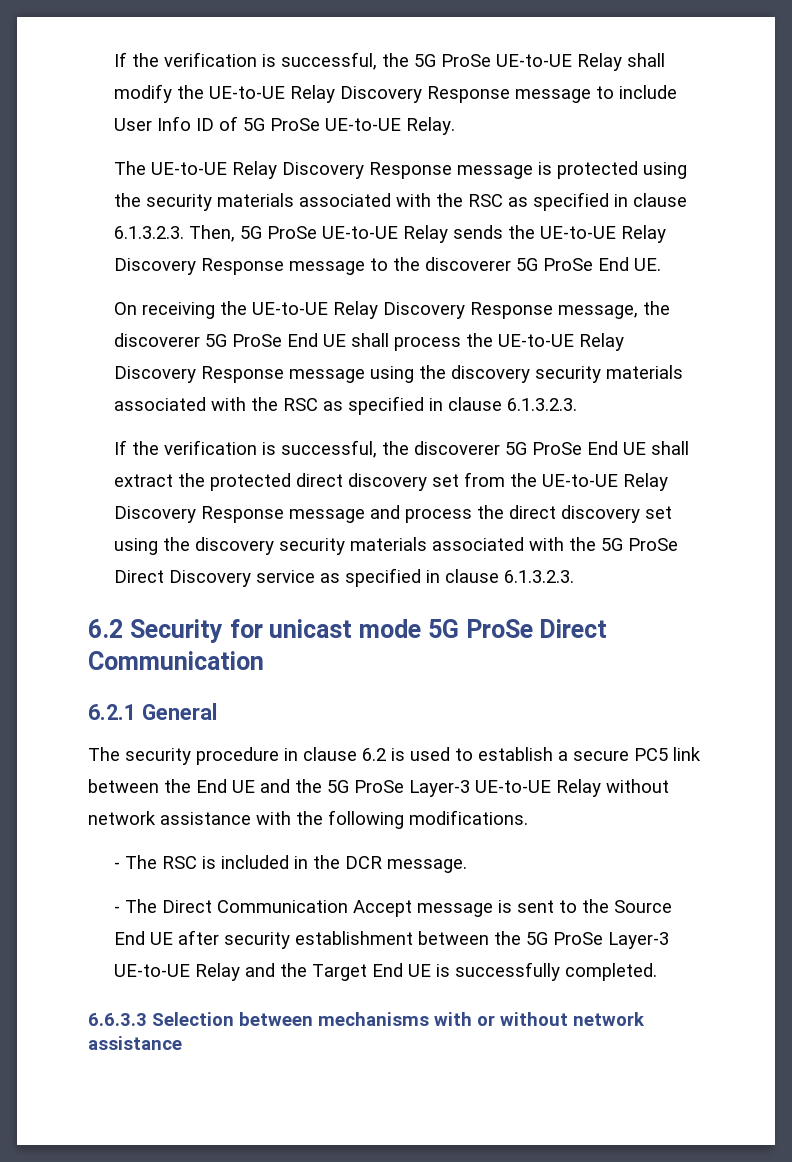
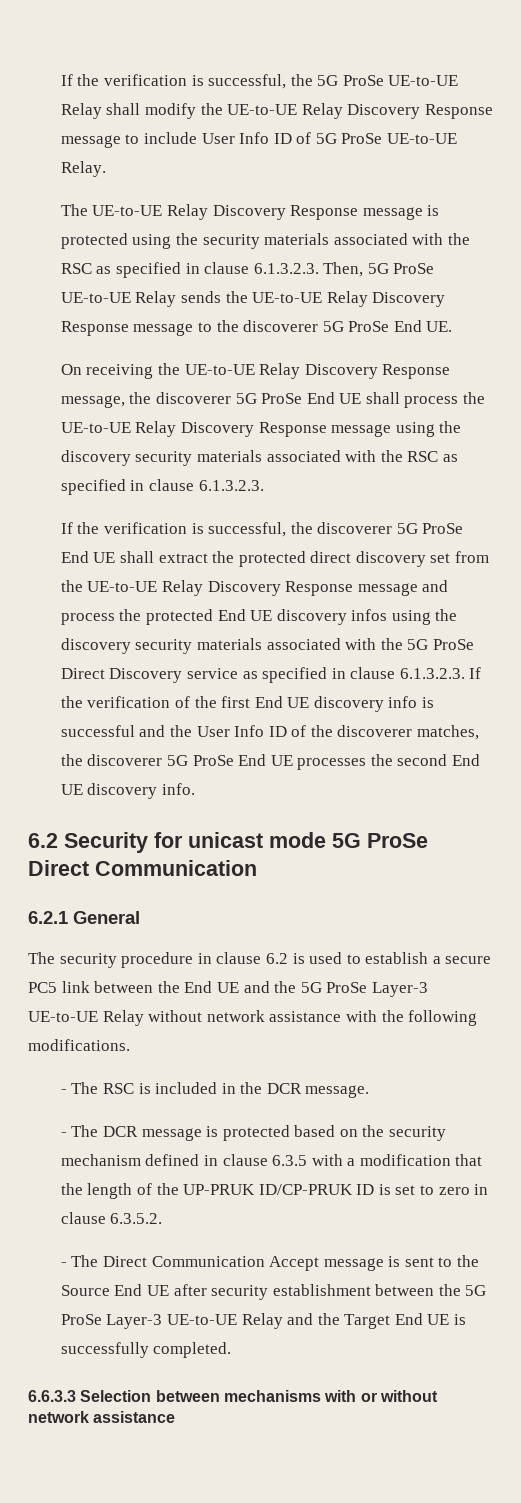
[509,505,673,523] direct discovery set -> [145,609,388,625] protected End UE discovery infos
(575, 576) none -> [469,667,482,679] [60,696,435,712] [60,725,480,740] [60,754,481,770] [60,783,195,799] If the verification of the first End UE discovery info is successful and the User Info ID of the discoverer matches, the discoverer 5G ProSe End UE processes the second End UE discovery info.
(468, 866) none -> [60,1125,447,1141] [60,1154,483,1166] [60,1183,489,1199] [60,1212,163,1224] // - The DCR message is protected based on the security mechanism defined in clause 6.3.5 with a modification that the length of the UP-PRUK ID/CP-PRUK ID is set to zero in clause 6.3.5.2.

